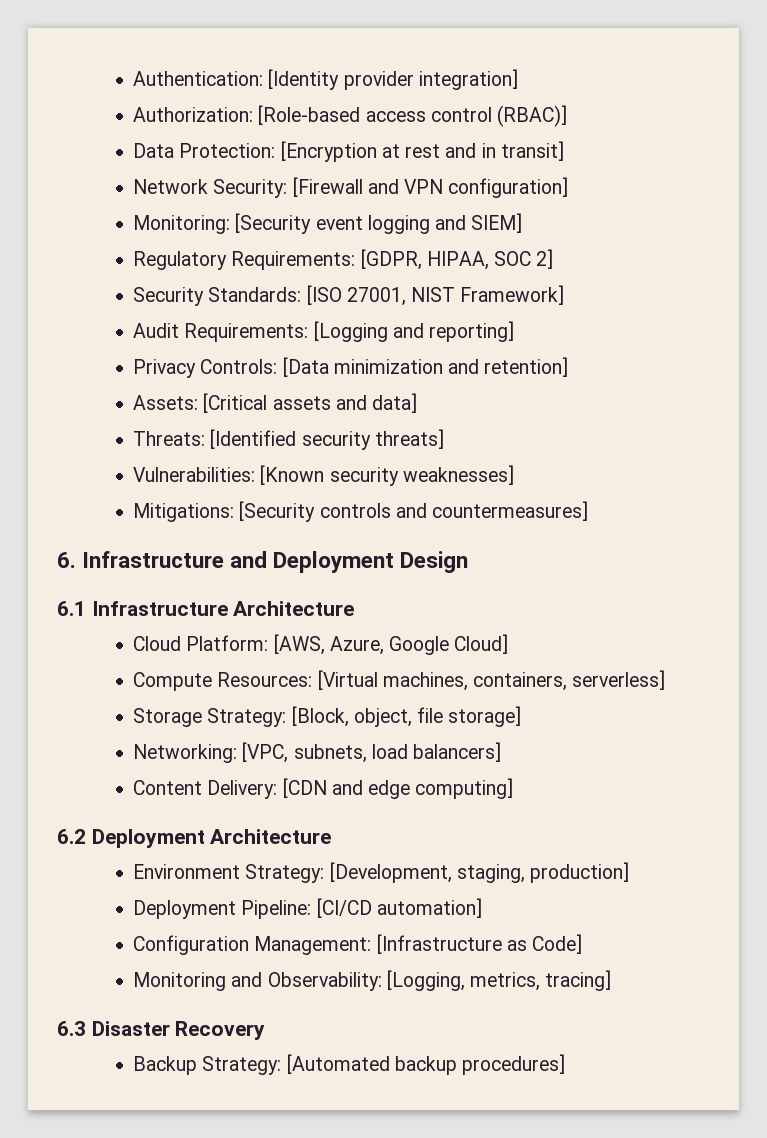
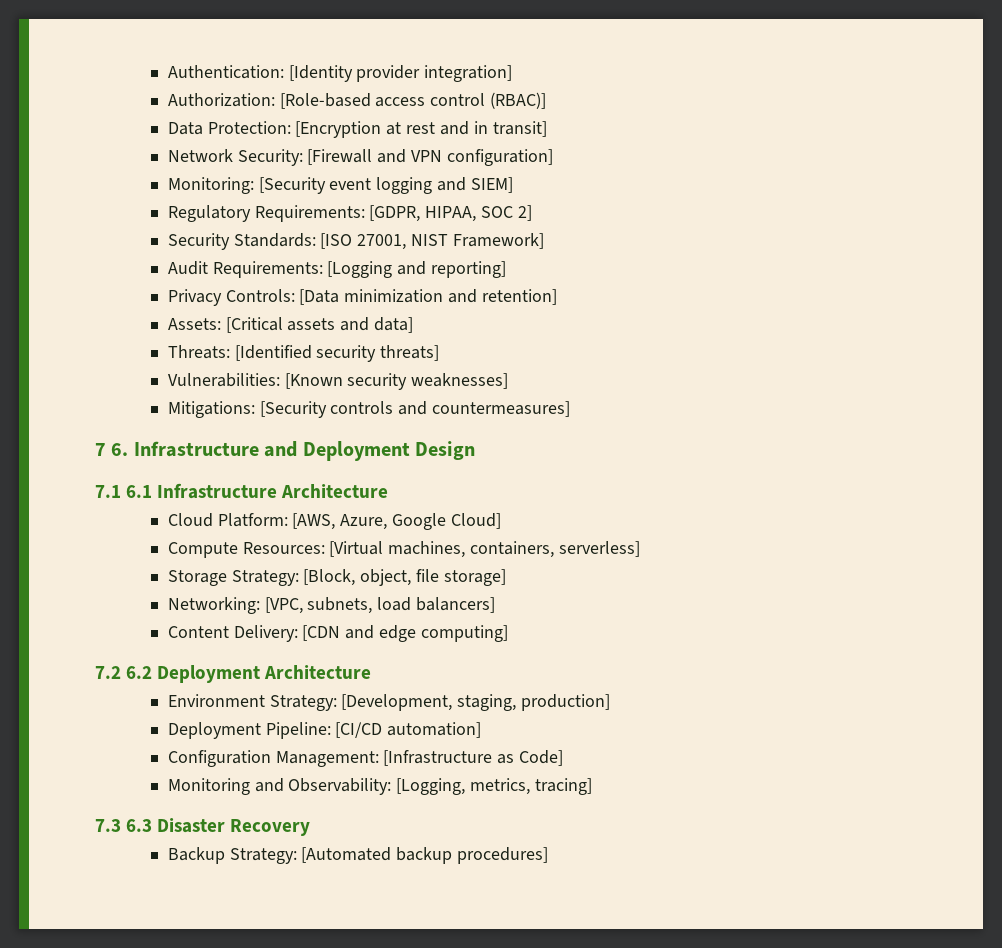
(589, 511) none -> [95,443,106,456] 7
(469, 562) none -> [95,485,121,498] 7.1
(514, 788) none -> [95,666,121,679] 7.2
(612, 980) none -> [95,819,121,832] 7.3

